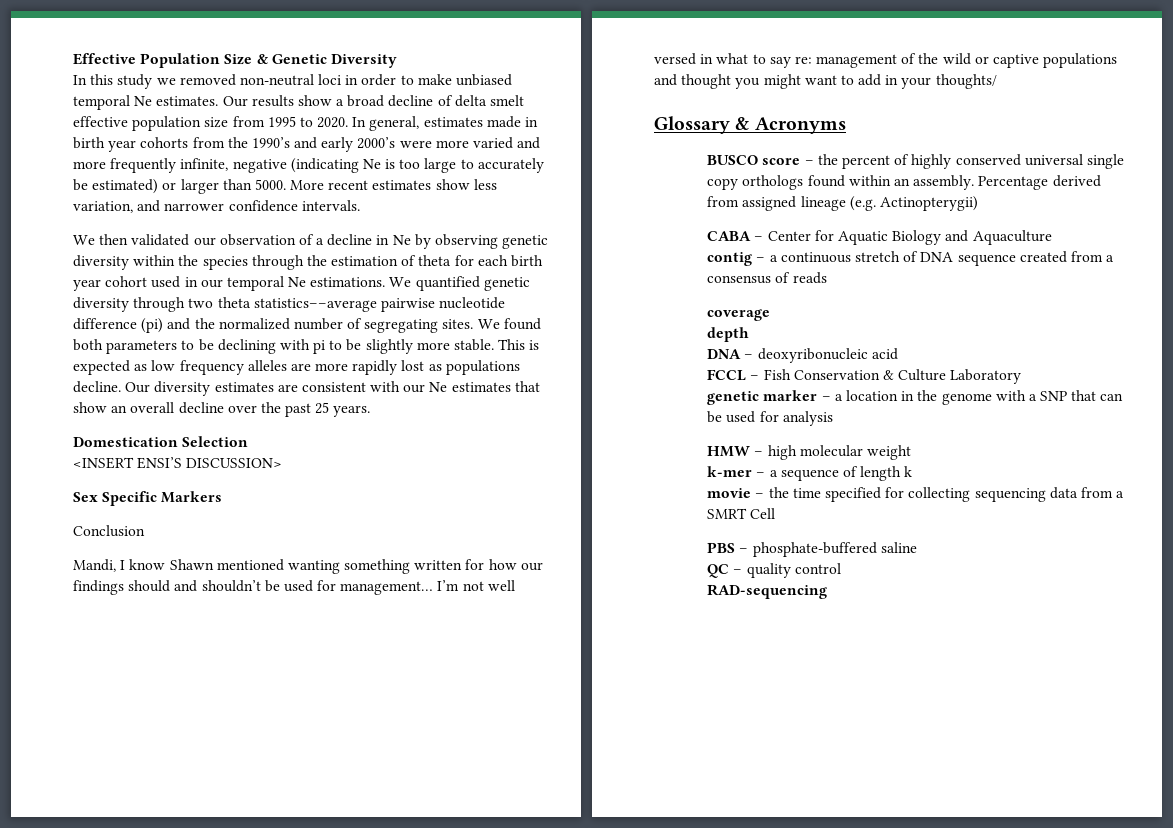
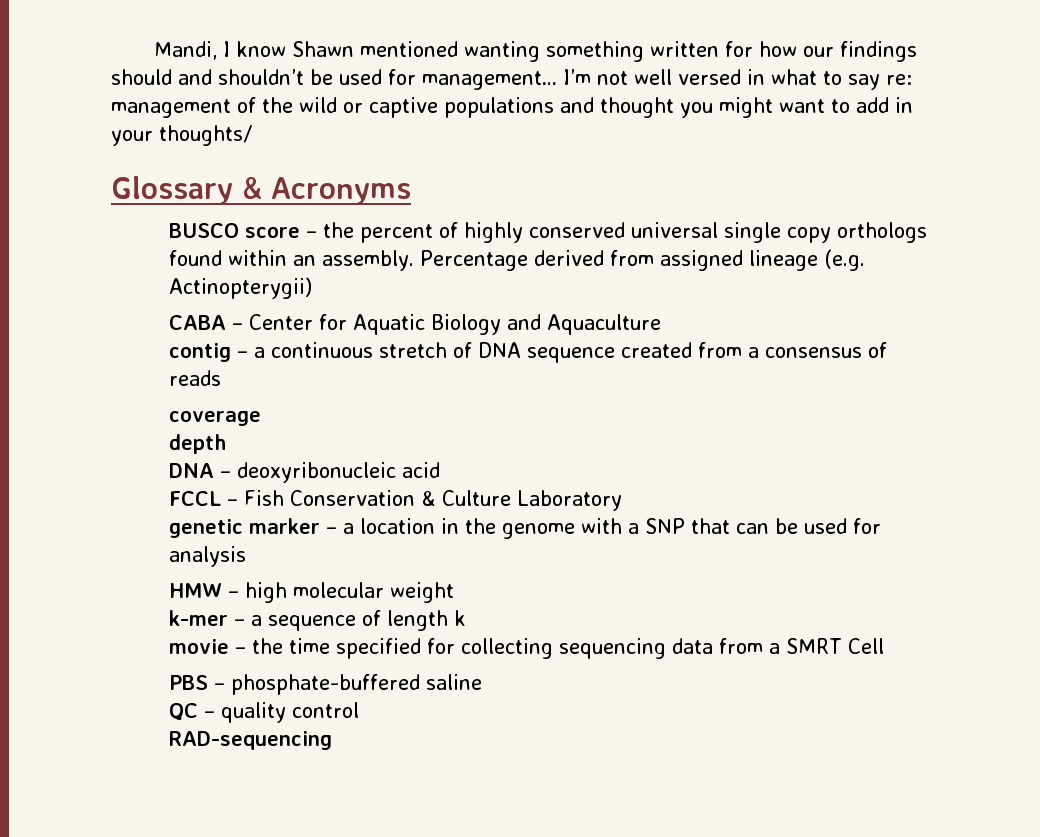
[73,53,397,68] [73,74,513,89] [73,95,525,110] [73,116,539,131] [73,137,541,152] [73,158,544,173] [73,179,497,194] [73,200,360,213] [73,234,549,249] [73,255,544,270] [73,276,530,291] [73,297,506,312] [73,318,541,333] [73,339,540,354] [73,360,520,375] [73,381,540,396] [73,402,371,417] [73,436,249,447] [73,457,283,469] [73,491,223,506] [73,525,145,537] Effective Population Size & Genetic Diversity // In this study we removed non-neutral loci in order to make unbiased temporal Ne estimates. Our results show a broad decline of delta smelt effective population size from 1995 to 2020. In general, estimates made in birth year cohorts from the 1990’s and early 2000’s were more varied and more frequently infinite, negative (indicating Ne is too large to accurately be estimated) or larger than 5000. More recent estimates show less variation, and narrower confidence intervals. // We then validated our observation of a decline in Ne by observing genetic diversity within the species through the estimation of theta for each birth year cohort used in our temporal Ne estimations. We quantified genetic diversity through two theta statistics––average pairwise nucleotide difference (pi) and the normalized number of segregating sites. We found both parameters to be declining with pi to be slightly more stable. This is expected as low frequency alleles are more rapidly lost as populations decline. Our diversity estimates are consistent with our Ne estimates that show an overall decline over the past 25 years. // Domestication Selection // <INSERT ENSI’S DISCUSSION> // Sex Specific Markers // Conclusion // -> (153, 50) none

